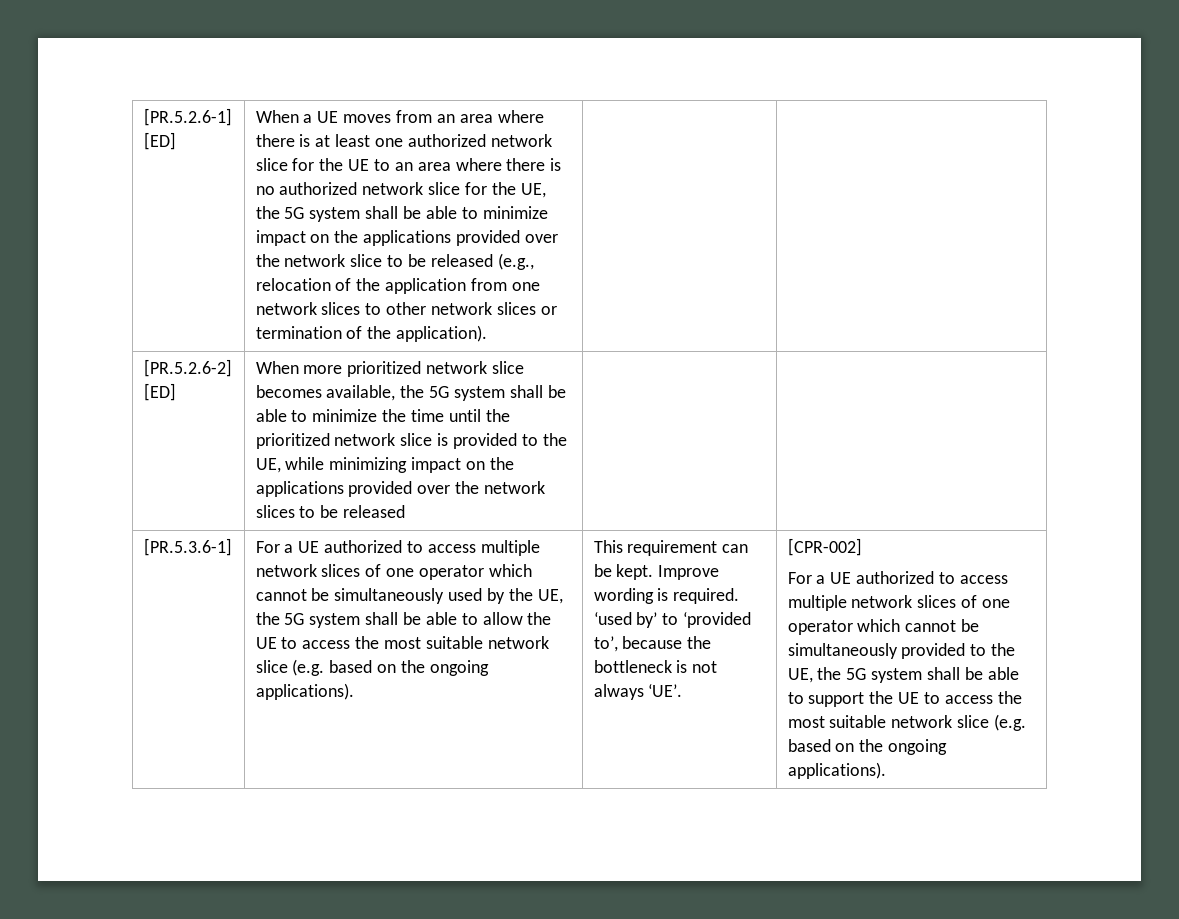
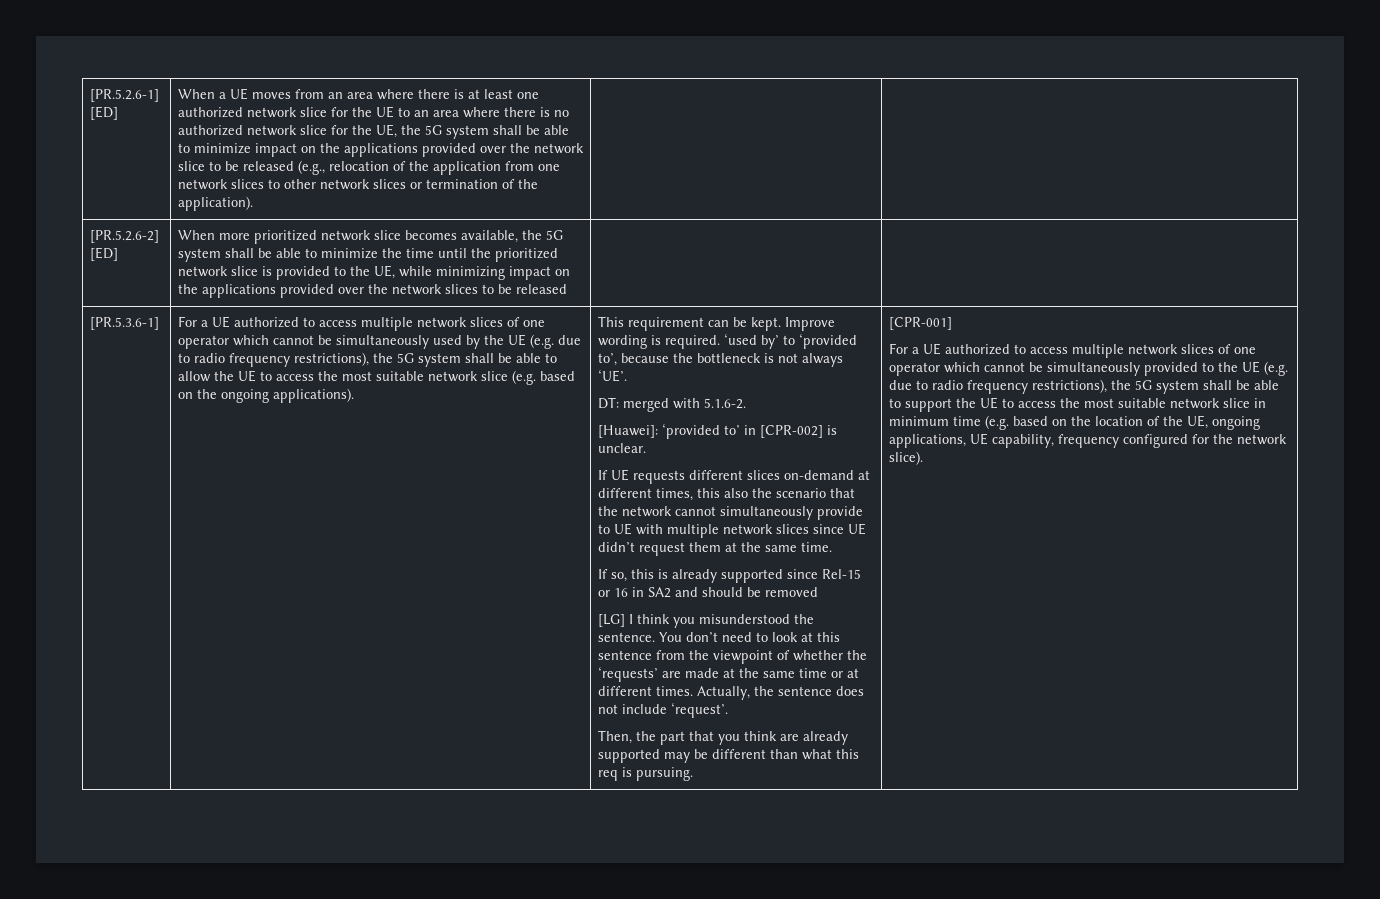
[537,589,563,604] UE, -> [507,334,581,349] [177,352,369,367] UE (e.g. due to radio frequency restrictions),
[787,538,862,556] | [CPR-002] -> [597,397,746,412] [597,423,837,439] [597,443,646,453] [597,469,870,484] [597,488,855,501] [597,506,863,520] [597,523,866,538] [597,542,832,556] [597,569,861,583] [597,587,818,598] [597,614,814,628] [597,632,840,642] [597,650,867,664] [597,666,859,682] [597,686,864,700] [597,702,728,718] [597,730,848,745] [597,749,859,763] [597,767,693,781] [888,317,952,330] // DT: merged with 5.1.6-2. // [Huawei]: ‘provided to’ in [CPR-002] is unclear. // If UE requests different slices on-demand at different times, this also the scenario that the network cannot simultaneously provide to UE with multiple network slices since UE didn’t request them at the same time. // If so, this is already supported since Rel-15 or 16 in SA2 and should be removed // [LG] I think you misunderstood the sentence. You don’t need to look at this sentence from the viewpoint of whether the ‘requests’ are made at the same time or at different times. Actually, the sentence does not include ‘request’. // Then, the part that you think are already supported may be different than what this req is pursuing. | [CPR-001]
[787,668,813,683] UE, -> [1241,361,1288,376] [888,379,1107,394] UE (e.g. due to radio frequency restrictions),
[993,714,1026,731] [787,739,948,755] [787,762,886,779] (e.g. based on the ongoing applications). -> [1253,398,1266,408] [888,415,1260,430] [888,433,1287,448] [888,451,923,465] in minimum time (e.g. based on the location of the UE, ongoing applications, UE capability, frequency configured for the network slice).

